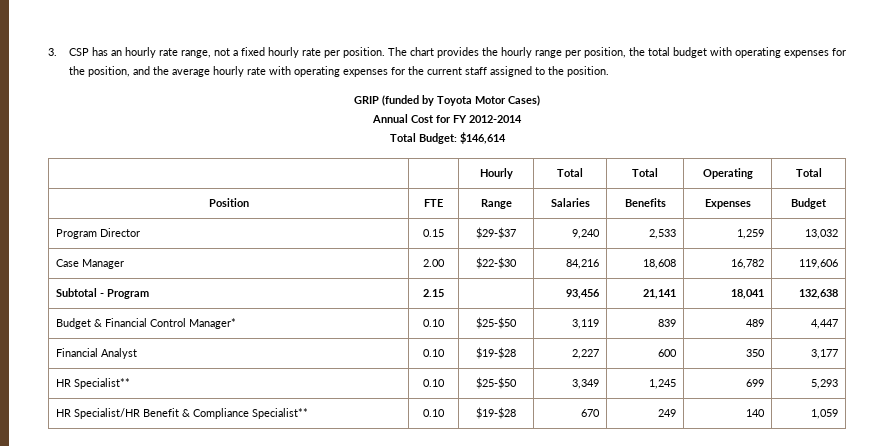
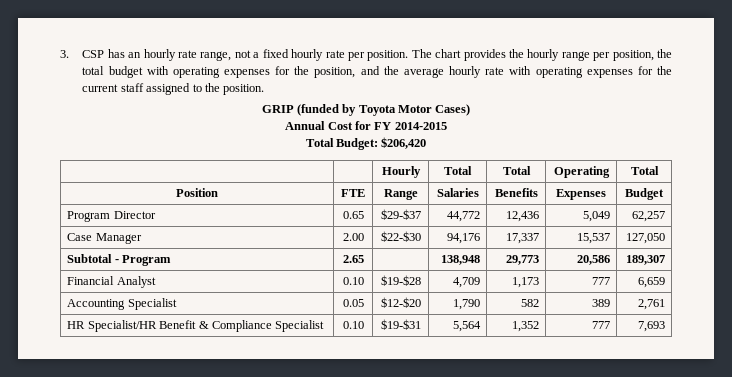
[469,115,522,123] 2012-2014 -> [394,122,447,130] 2014-2015
[459,132,506,144] $146,614 -> [381,137,427,149] $206,420
[423,229,444,237] 0.15 -> [342,211,364,219] 0.65
[572,229,601,239] [649,229,677,239] [737,229,765,239] [805,229,839,239] 9,240 | 2,533 | 1,259 | 13,032 -> [446,211,480,222] [505,211,539,222] [582,211,610,222] [631,211,665,222] 44,772 | 12,436 | 5,049 | 62,257
[566,259,600,269] [643,259,677,269] [731,259,765,269] [799,259,839,269] 84,216 | 18,608 | 16,782 | 119,606 -> [446,233,480,244] [505,233,539,244] [576,233,610,244] [625,233,665,244] 94,176 | 17,337 | 15,537 | 127,050
[423,289,444,297] [566,289,601,299] [643,289,677,299] [731,289,765,299] [799,289,839,299] [55,318,236,329] [423,319,445,327] [476,317,517,329] [572,319,600,329] [658,319,677,327] [746,319,765,327] [811,319,839,329] [55,348,137,359] [423,349,445,357] [476,347,516,359] [572,349,600,359] [658,349,678,357] [746,349,766,357] [811,349,839,359] [55,378,130,389] [423,379,445,387] [476,377,517,389] [572,379,600,389] [649,379,677,389] [746,379,765,387] [811,379,839,389] 2.15 | | 93,456 | 21,141 | 18,041 | 132,638 // Budget & Financial Control Manager* | 0.10 | $25-$50 | 3,119 | 839 | 489 | 4,447 // Financial Analyst | 0.10 | $19-$28 | 2,227 | 600 | 350 | 3,177 // HR Specialist** | 0.10 | $25-$50 | 3,349 | 1,245 | 699 | 5,293 -> [342,255,364,263] [440,255,480,265] [505,255,539,265] [576,255,610,265] [625,255,665,265] [67,276,156,288] [342,277,364,285] [380,275,421,286] [452,277,480,288] [511,277,539,288] [591,277,610,285] [637,277,665,288] [67,298,177,310] [342,299,364,307] [380,297,421,308] [452,299,480,310] [520,299,539,307] [591,299,610,307] [637,299,665,310] 2.65 | | 138,948 | 29,773 | 20,586 | 189,307 // Financial Analyst | 0.10 | $19-$28 | 4,709 | 1,173 | 777 | 6,659 // Accounting Specialist | 0.05 | $12-$20 | 1,790 | 582 | 389 | 2,761
[251,408,308,419] [423,409,445,417] [476,407,516,419] [581,409,601,417] [658,409,677,417] [746,409,766,417] [811,409,839,419] Specialist** | 0.10 | $19-$28 | 670 | 249 | 140 | 1,059 -> [275,320,325,332] [342,321,364,329] [380,319,421,330] [452,321,481,332] [511,321,539,332] [591,321,610,329] [637,321,665,332] Specialist | 0.10 | $19-$31 | 5,564 | 1,352 | 777 | 7,693

